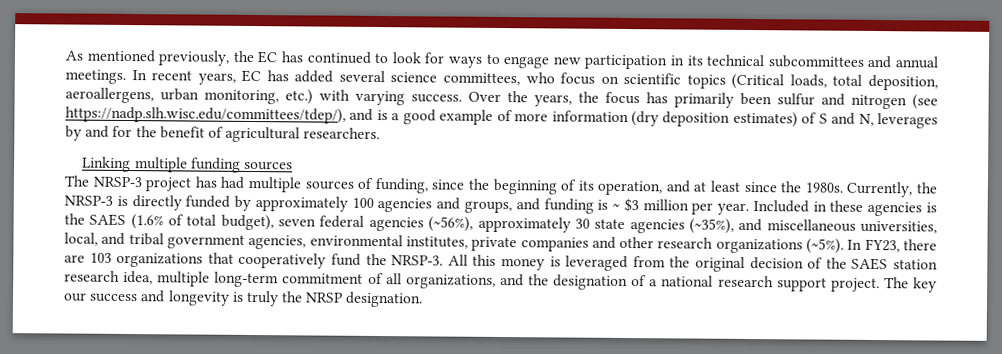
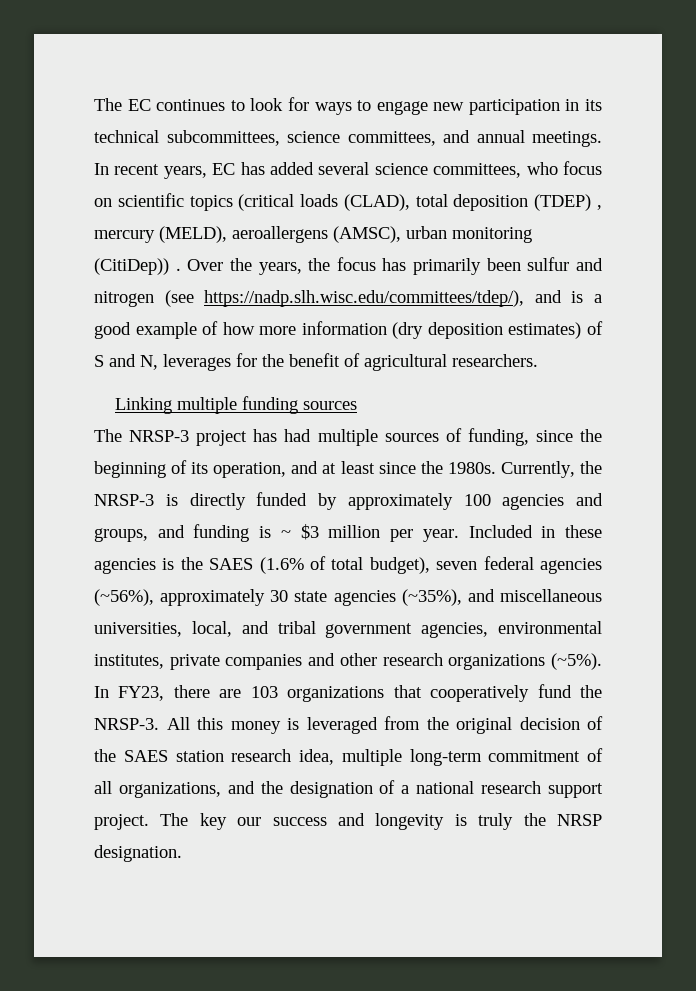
[65,49,371,66] As mentioned previously, the EC has continued -> [94,98,226,111] The EC continues
[767,55,864,68] subcommittees -> [166,130,436,146] subcommittees, science committees,
[731,73,938,91] [65,87,462,106] (Critical loads, total deposition, aeroallergens, urban monitoring, etc.) with varying success. -> [238,194,602,211] [94,226,532,243] [94,258,181,275] (critical loads (CLAD), total deposition (TDEP) , mercury (MELD), aeroallergens (AMSC), urban monitoring (CitiDep)) .
(513, 115) none -> [222,322,255,335] how
[65,125,110,141] by and -> (231, 362) none

